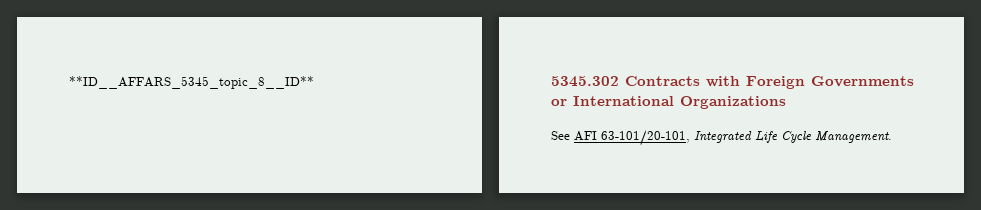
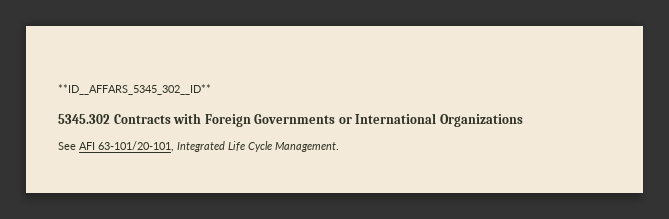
[69,76,314,89] **ID__AFFARS_5345_topic_8__ID** -> [58,84,211,95] **ID__AFFARS_5345_302__ID**

